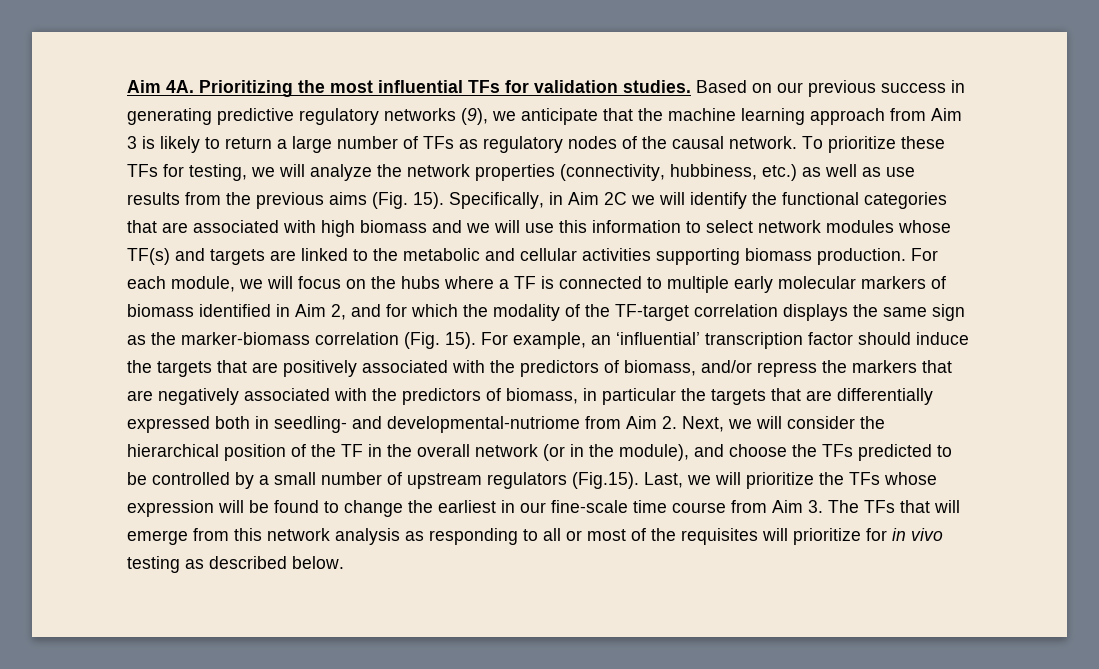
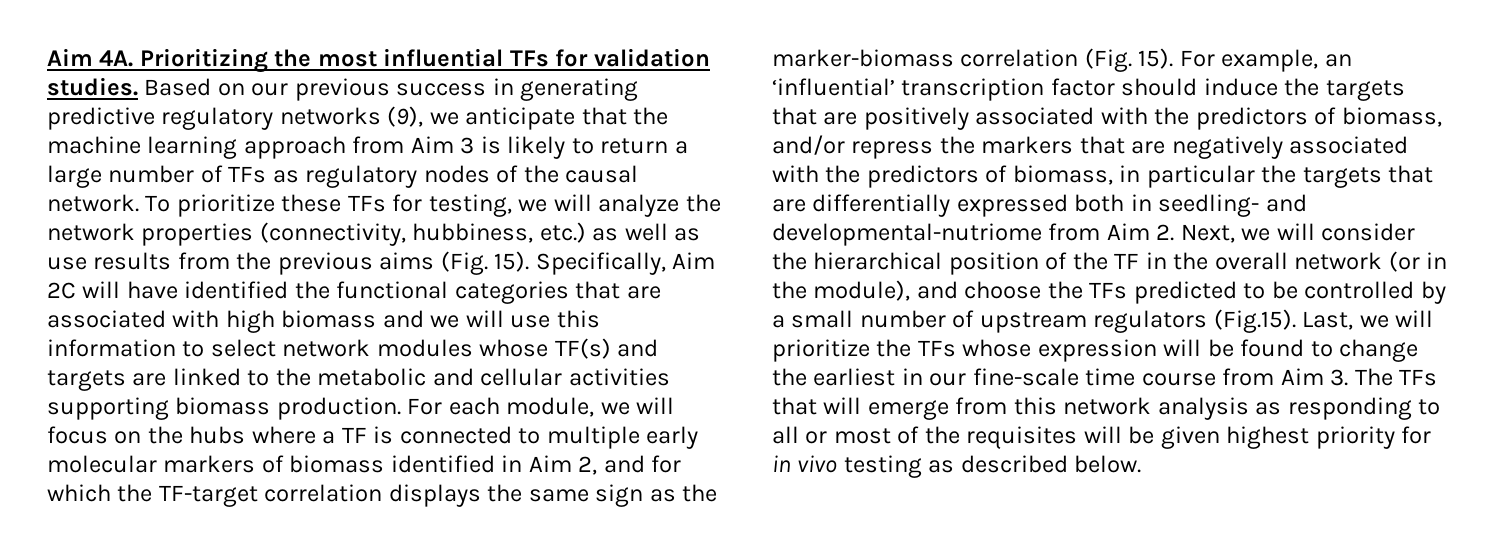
[549,192,563,205] in -> (666, 263) none
[631,192,747,209] we will identify -> [82,281,289,299] will have identified
[493,304,610,321] modality of the -> (153, 493) none
[793,528,861,545] prioritize -> [1128,426,1395,449] be given highest priority

